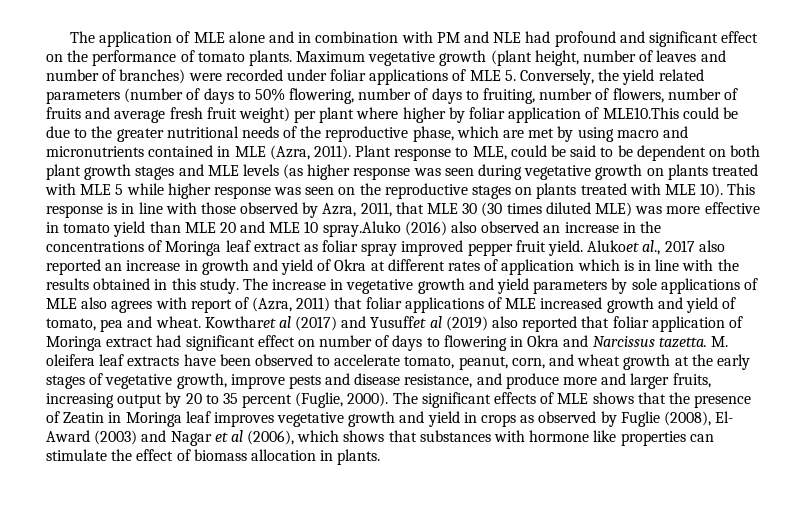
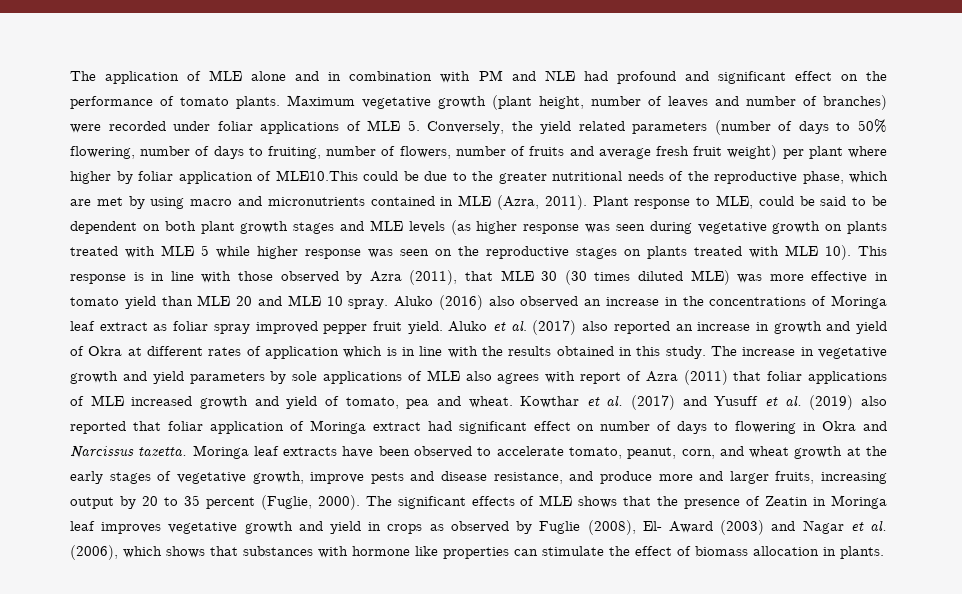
[322,202,392,217] Azra, 2011, -> [369,270,458,285] Azra (2011),
[322,221,401,237] spray.Aluko -> [348,296,434,309] spray. Aluko
[587,240,695,255] Alukoet al., 2017 -> [448,320,577,335] Aluko et al. (2017)
[252,297,331,312] (Azra, 2011) -> [645,370,728,385] Azra (2011)
[204,316,442,331] Kowtharet al (2017) and Yusuffet al -> [520,395,802,410] Kowthar et al. (2017) and Yusuff et al.
[710,336,728,347] [46,354,95,366] M. oleifera -> [192,445,249,459] Moringa
[230,430,243,442] al -> [870,520,888,531] al.

